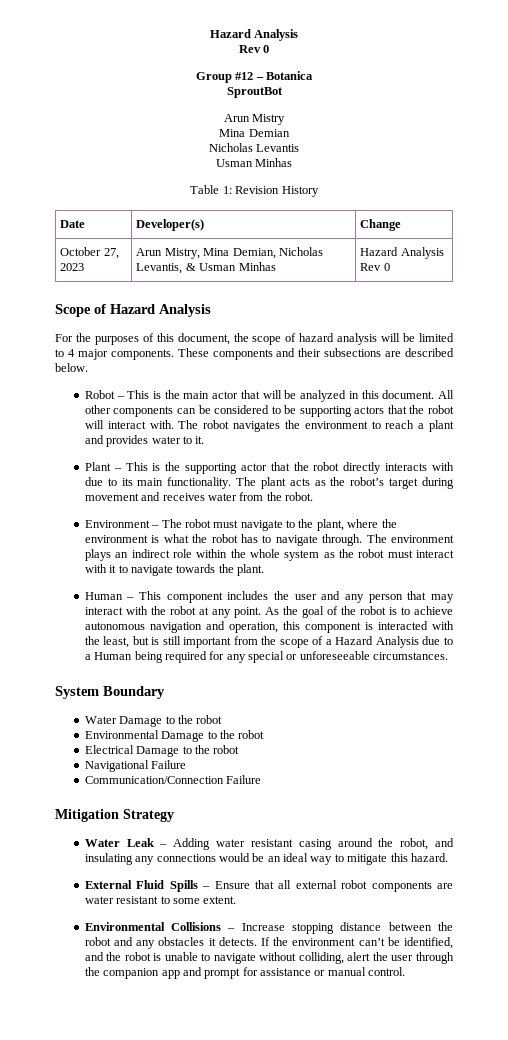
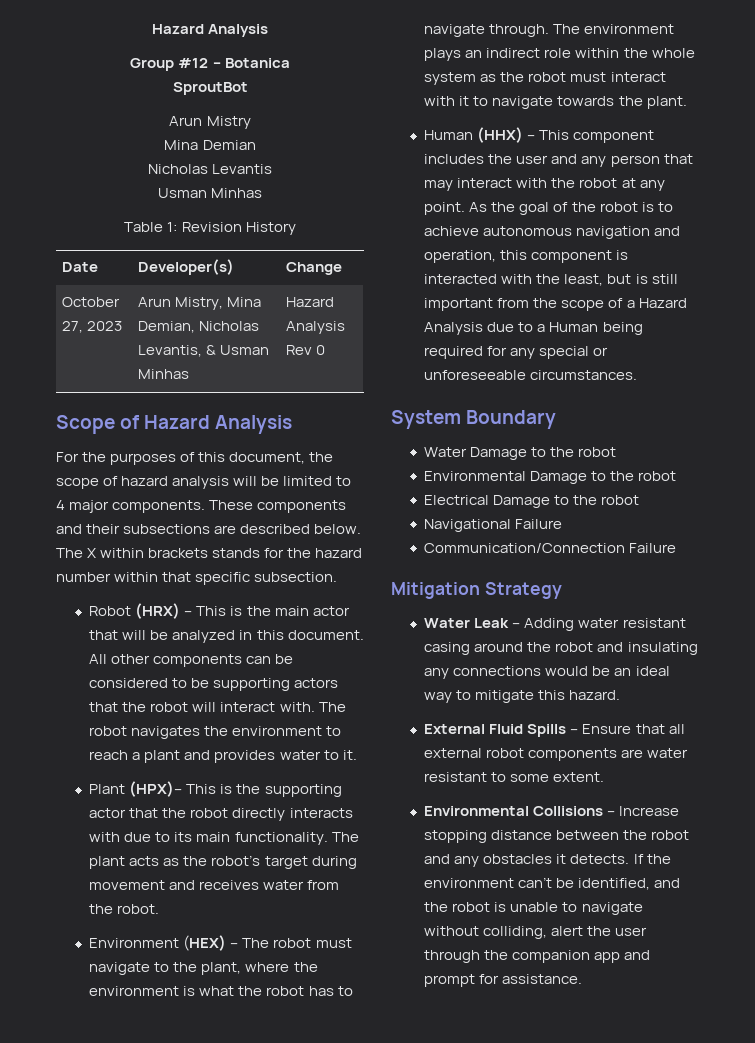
[209,29,299,41] [238,45,270,53] Hazard Analysis // Rev 0 -> [151,24,269,37] Hazard Analysis
(88, 367) none -> [56,548,363,558] [56,572,338,585] The X within brackets stands for the hazard number within that specific subsection.
(115, 394) none -> [135,603,181,619] (HRX)
[113,468,122,471] – -> [129,781,183,797] (HPX)–
(150, 524) none -> [183,935,227,951] (HEX)
(123, 596) none -> [477,127,524,143] (HHX)
[400,838,429,850] robot, -> [555,642,594,652] robot
[260,967,406,976] assistance or manual control. -> [502,974,583,984] assistance.

